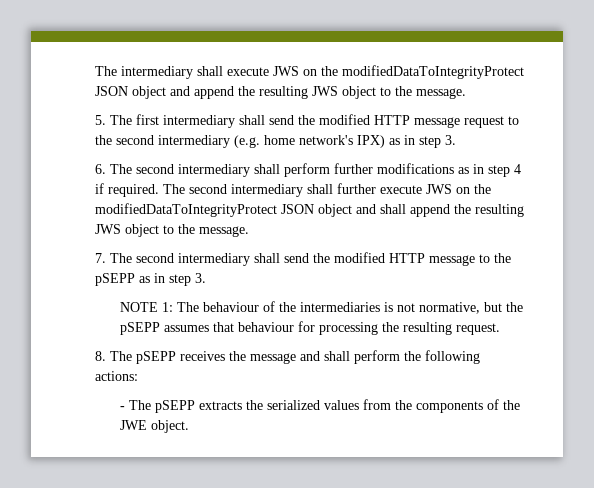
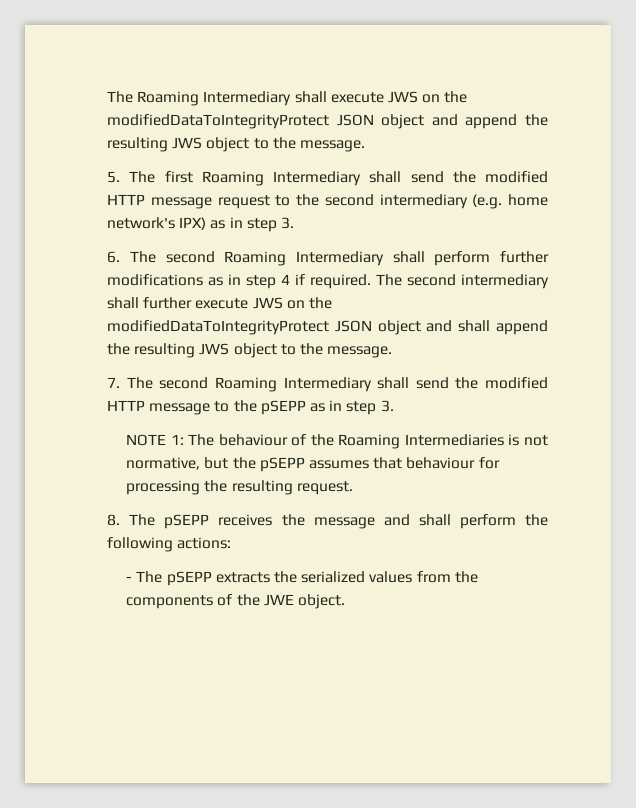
[94,66,193,79] The intermediary -> [107,91,292,106] The Roaming Intermediary
[162,115,235,128] intermediary -> [201,171,362,186] Roaming Intermediary
[177,164,250,177] intermediary -> [224,251,384,266] Roaming Intermediary
[177,253,250,266] intermediary -> [214,377,372,392] Roaming Intermediary
[300,302,381,312] intermediaries -> [338,434,504,449] Roaming Intermediaries

